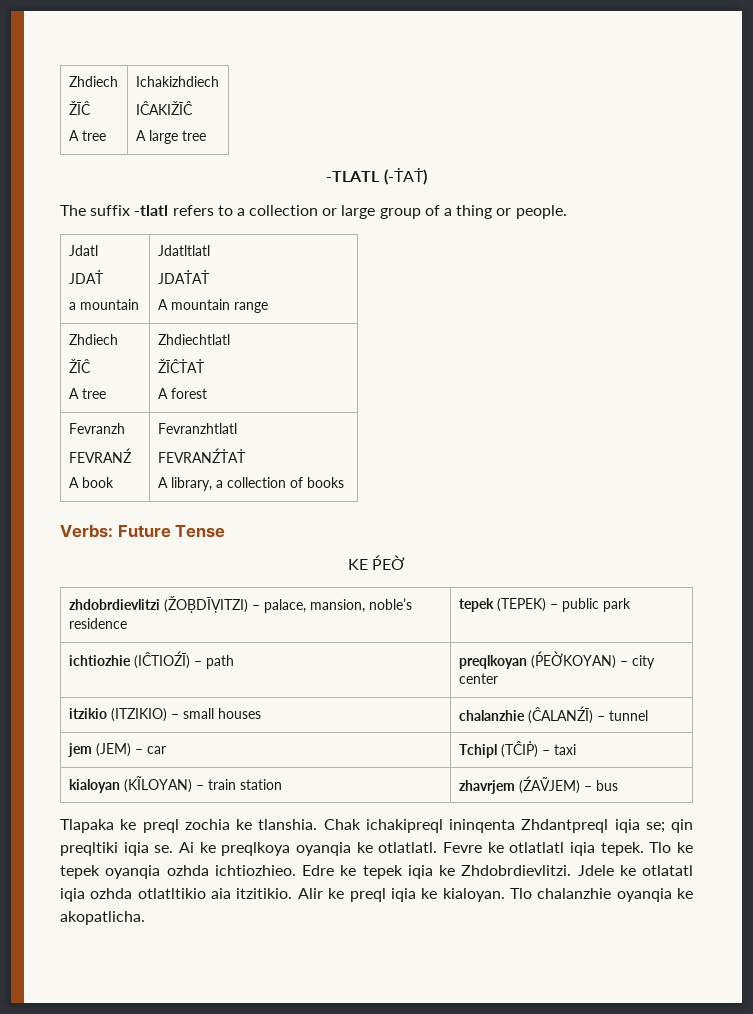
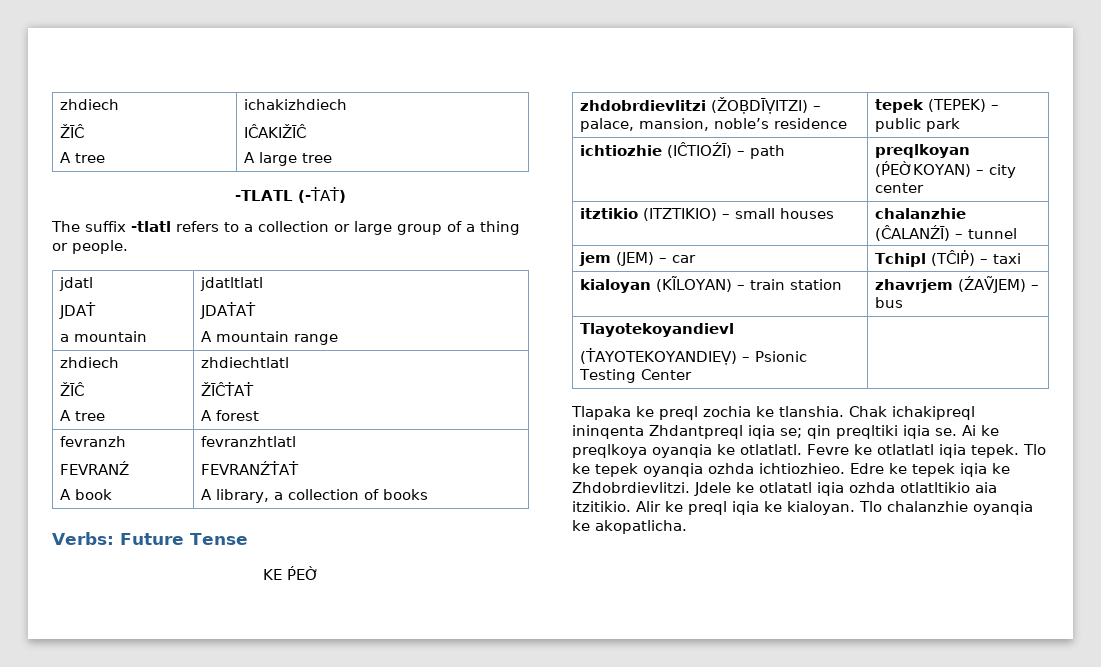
[68,76,118,87] [68,101,91,115] [68,130,106,141] [135,76,219,87] Zhdiech // ŽĪĈ // A tree | Ichakizhdiech -> [59,99,119,110] [59,124,84,138] [59,152,105,163] [243,99,347,110] zhdiech // ŽĪĈ // A tree | ichakizhdiech
[68,245,98,256] Jdatl -> [58,277,93,291] jdatl
[157,245,210,256] Jdatltlatl -> [199,277,263,291] jdatltlatl
[68,334,118,345] [68,359,91,373] [68,388,106,399] [157,334,230,345] Zhdiech // ŽĪĈ // A tree | Zhdiechtlatl -> [59,357,119,368] [59,382,84,396] [59,410,105,421] [200,357,289,368] zhdiech // ŽĪĈ // A tree | zhdiechtlatl
[68,423,125,434] Fevranzh -> [59,436,126,447] fevranzh
[157,423,237,434] Fevranzhtlatl -> [200,436,296,447] fevranzhtlatl
[68,708,167,722] itzikio (ITZIKIO) -> [579,208,717,221] itztikio (ITZTIKIO)
(618, 785) none -> [579,323,734,337] [579,348,807,365] [578,369,692,383] // Tlayotekoyandievl // (ṪAYOTEKOYANDIEṾ) – Psionic Testing Center |

